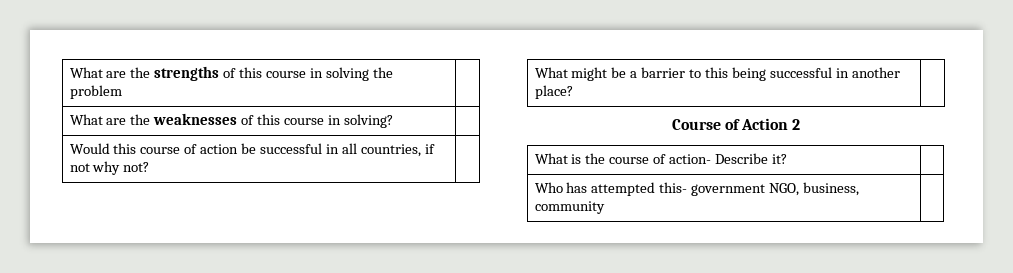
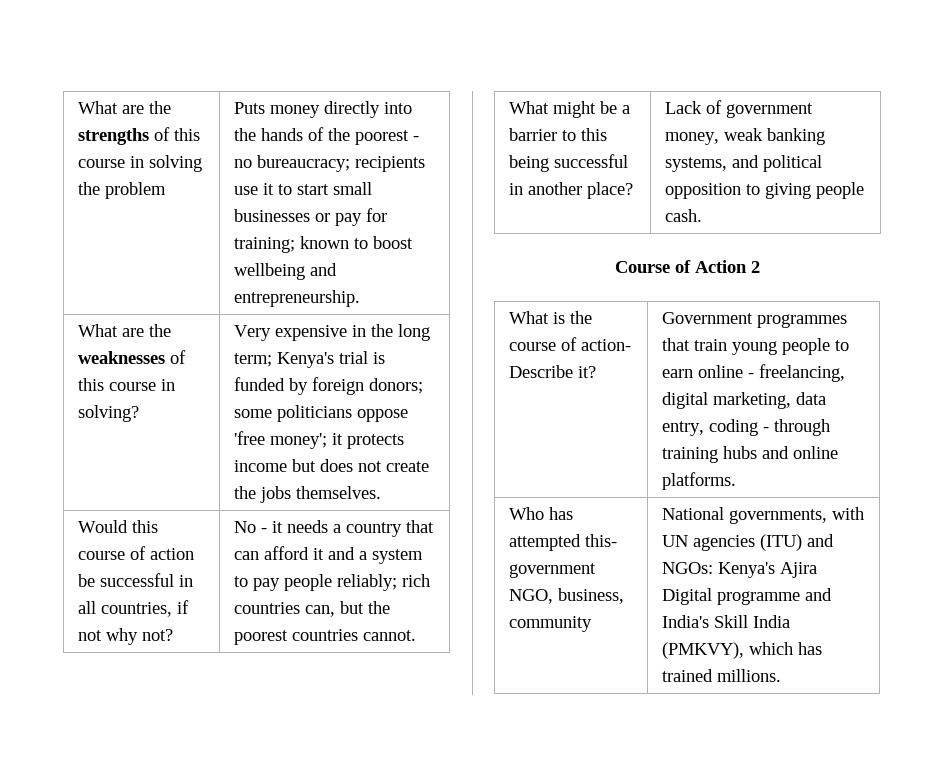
(122, 92) none -> [233,101,412,118] [233,127,419,145] [233,155,425,172] [233,182,372,195] [233,208,387,226] [233,236,413,253] [233,263,337,280] [233,290,360,307] Puts money directly into the hands of the poorest - no bureaucracy; recipients use it to start small businesses or pay for training; known to boost wellbeing and entrepreneurship.
(393, 121) none -> [233,324,430,341] [233,351,385,368] [233,377,423,395] [233,405,408,422] [233,431,404,449] [233,459,429,472] [233,486,381,503] Very expensive in the long term; Kenya's trial is funded by foreign donors; some politicians oppose 'free money'; it protects income but does not create the jobs themselves.
(150, 167) none -> [233,520,434,537] [233,546,423,564] [233,574,430,591] [233,601,390,617] [233,629,416,645] No - it needs a country that can afford it and a system to pay people reliably; rich countries can, but the poorest countries cannot.
(573, 92) none -> [664,100,813,118] [664,128,825,145] [664,155,822,172] [664,182,864,199] [664,209,702,222] Lack of government money, weak banking systems, and political opposition to giving people cash.
(787, 159) none -> [661,312,847,328] [661,338,849,355] [661,364,845,382] [661,392,826,409] [661,419,830,436] [661,446,838,463] [661,472,736,490] Government programmes that train young people to earn online - freelancing, digital marketing, data entry, coding - through training hubs and online platforms.
(605, 207) none -> [661,507,864,524] [661,534,834,551] [661,562,817,578] [661,588,832,605] [661,615,790,628] [661,642,822,659] [661,669,781,682] National governments, with UN agencies (ITU) and NGOs: Kenya's Ajira Digital programme and India's Skill India (PMKVY), which has trained millions.

